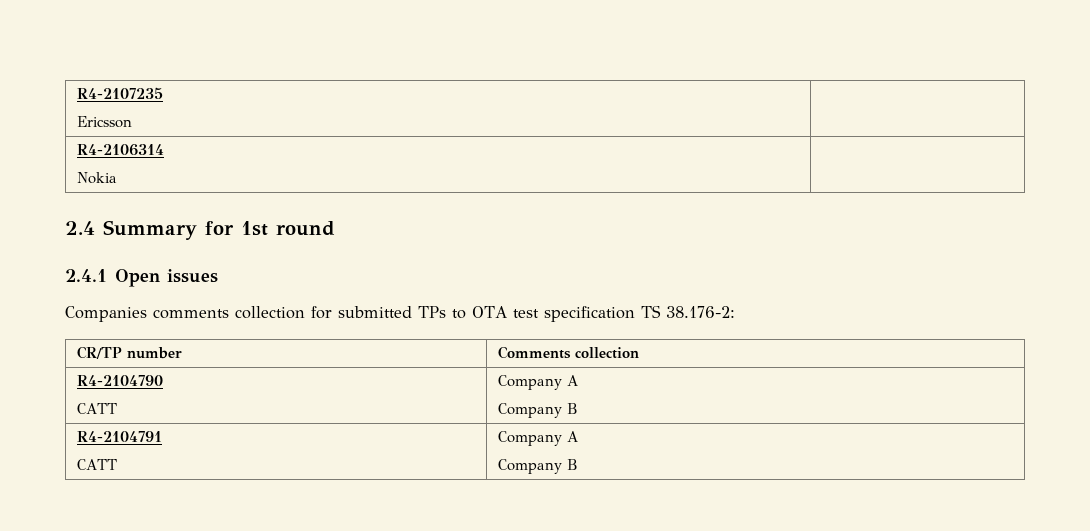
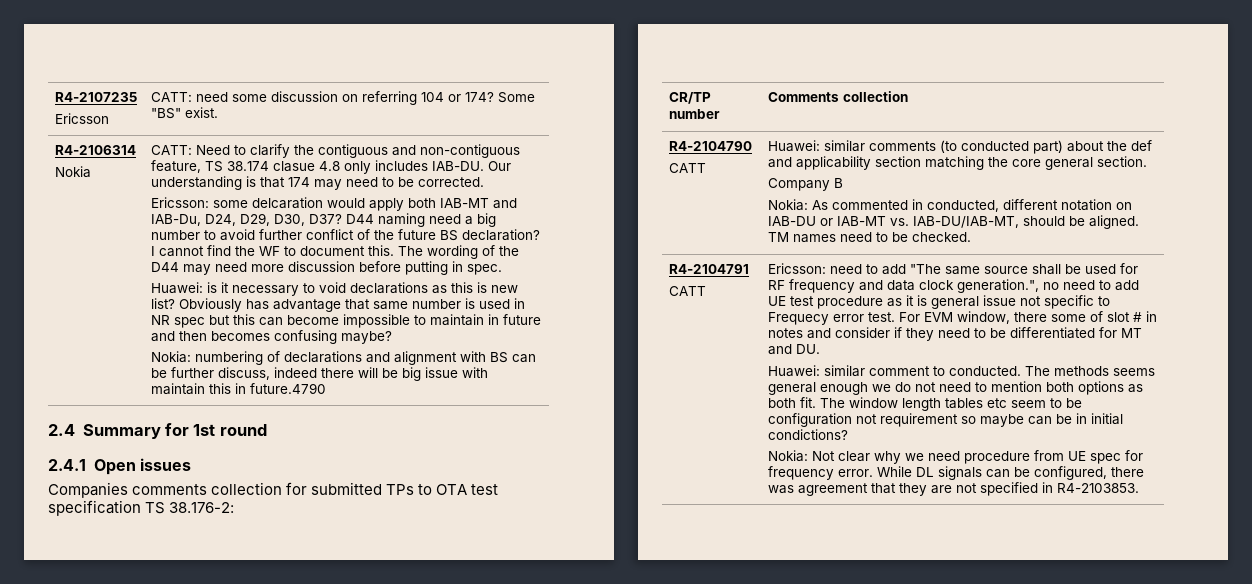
[76,144,164,156] [76,172,117,184] // R4-2106314 // Nokia | -> [150,91,535,105] [150,107,218,119] [54,145,136,155] [54,166,91,178] [150,144,520,158] [150,160,511,174] [150,176,484,190] [150,197,517,211] [150,213,496,227] [150,229,540,241] [150,245,519,259] [150,261,502,275] [150,282,518,296] [150,298,525,312] [150,314,541,328] [150,330,392,344] [150,351,536,365] [150,367,488,381] [150,383,326,395] CATT: need some discussion on referring 104 or 174? Some "BS" exist. // R4-2106314 // Nokia | CATT: Need to clarify the contiguous and non-contiguous feature, TS 38.174 clasue 4.8 only includes IAB-DU. Our understanding is that 174 may need to be corrected. // Ericsson: some delcaration would apply both IAB-MT and IAB-Du, D24, D29, D30, D37? D44 naming need a big number to avoid further conflict of the future BS declaration? I cannot find the WF to document this. The wording of the D44 may need more discussion before putting in spec. // Huawei: is it necessary to void declarations as this is new list? Obviously has advantage that same number is used in NR spec but this can become impossible to maintain in future and then becomes confusing maybe? // Nokia: numbering of declarations and alignment with BS can be further discuss, indeed there will be big issue with maintain this in future.4790
[497,375,578,390] [497,403,578,418] [76,431,162,442] [76,459,117,470] [497,431,578,446] [497,459,578,474] Company A // Company B // R4-2104791 // CATT | Company A // Company B -> [767,140,1152,154] [767,156,1147,170] [767,178,843,191] [767,199,1132,212] [767,215,1139,229] [767,232,971,243] [668,264,749,274] [668,286,706,296] [767,263,1138,275] [767,279,1139,293] [767,295,1110,309] [767,311,1157,325] [767,327,1142,341] [767,344,820,355] [767,365,1155,377] [767,381,1143,395] [767,397,1082,411] [767,413,1123,427] [767,429,848,440] [767,450,1143,464] [767,466,1144,480] [767,482,1139,496] Huawei: similar comments (to conducted part) about the def and applicability section matching the core general section. // Company B // Nokia: As commented in conducted, different notation on IAB-DU or IAB-MT vs. IAB-DU/IAB-MT, should be aligned. TM names need to be checked. // R4-2104791 // CATT | Ericsson: need to add "The same source shall be used for RF frequency and data clock generation.", no need to add UE test procedure as it is general issue not specific to Frequecy error test. For EVM window, there some of slot # in notes and consider if they need to be differentiated for MT and DU. // Huawei: similar comment to conducted. The methods seems general enough we do not need to mention both options as both fit. The window length tables etc seem to be configuration not requirement so maybe can be in initial condictions? // Nokia: Not clear why we need procedure from UE spec for frequency error. While DL signals can be configured, there was agreement that they are not specified in R4-2103853.

